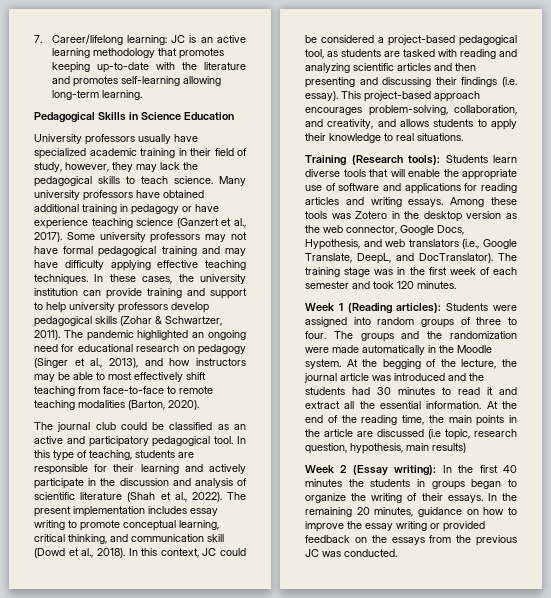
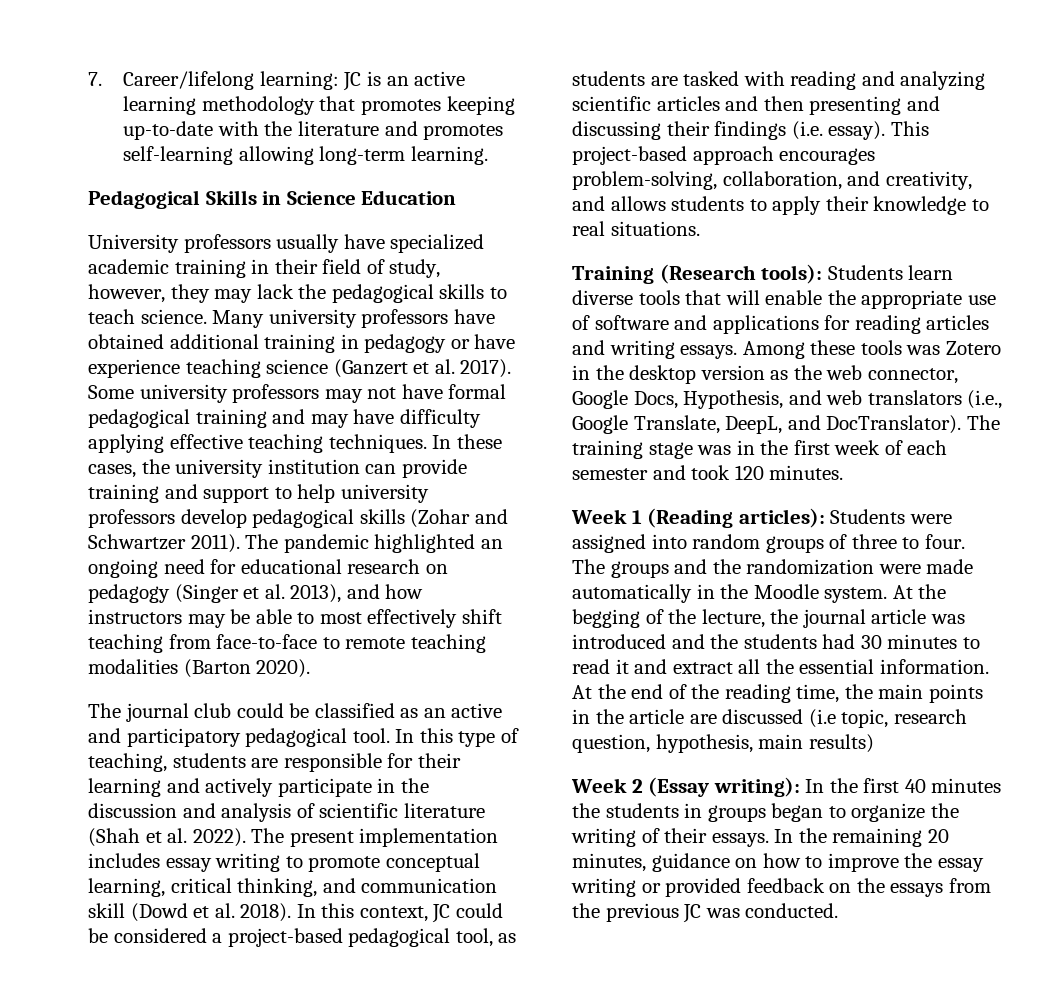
[233,218,246,228] al., -> [434,359,455,374] al.
[155,316,222,326] & Schwartzer, -> [474,509,508,524] [88,534,186,550] and Schwartzer
[90,358,103,368] al., -> [264,584,285,599] al.
[128,400,165,410] (Barton, -> [183,659,251,678] (Barton
[174,492,187,502] al., -> [167,828,188,843] al.
[81,548,94,558] al., -> [214,903,235,918] al.

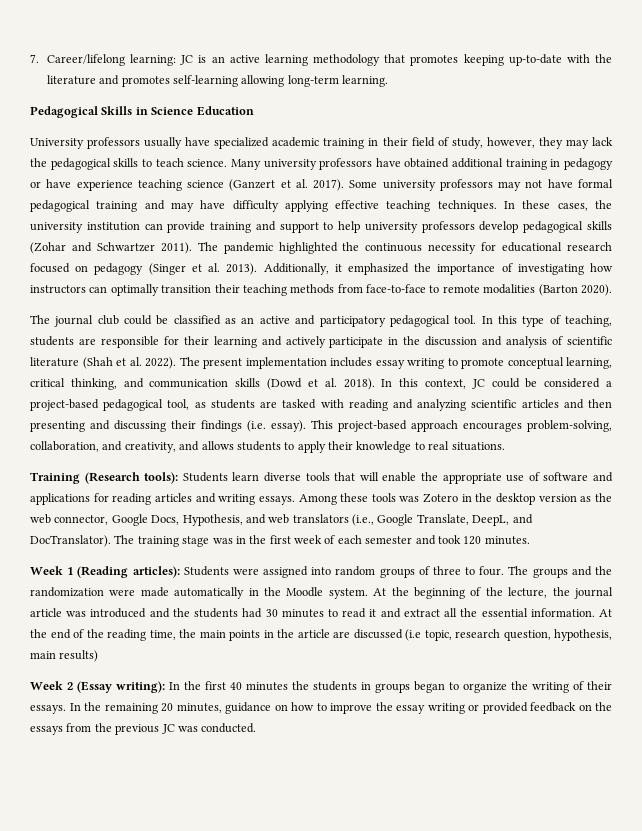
[480,539,503,549] [88,559,205,578] an ongoing need -> [342,242,477,254] the continuous necessity
(421, 566) none -> [30,263,70,273] focused
[290,584,424,603] [88,609,502,628] [88,634,163,653] 2013), and how instructors may be able to most effectively shift teaching -> [226,263,613,275] [30,284,335,296] 2013). Additionally, it emphasized the importance of investigating how instructors can optimally transition their teaching methods
[410,634,486,653] teaching -> (480, 289) none
[88,903,125,918] skill -> [235,378,261,387] skills
[572,609,640,628] begging -> [413,587,465,599] beginning

